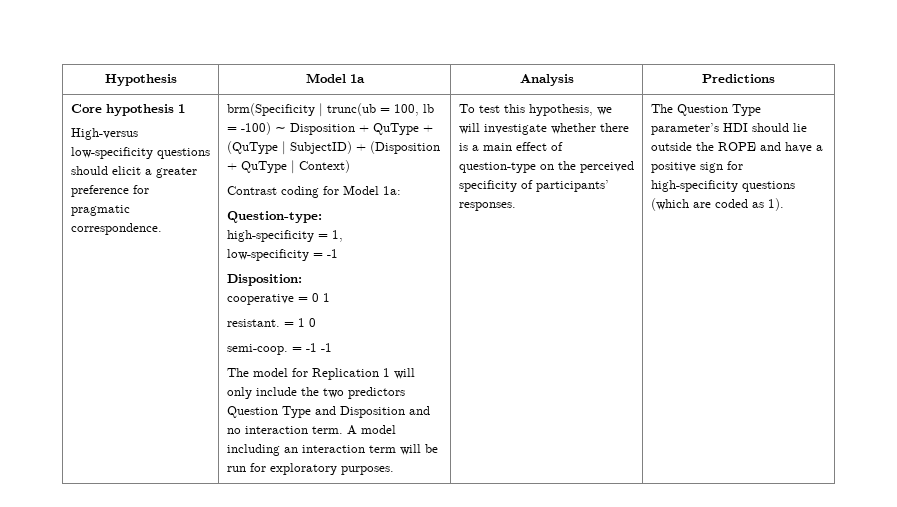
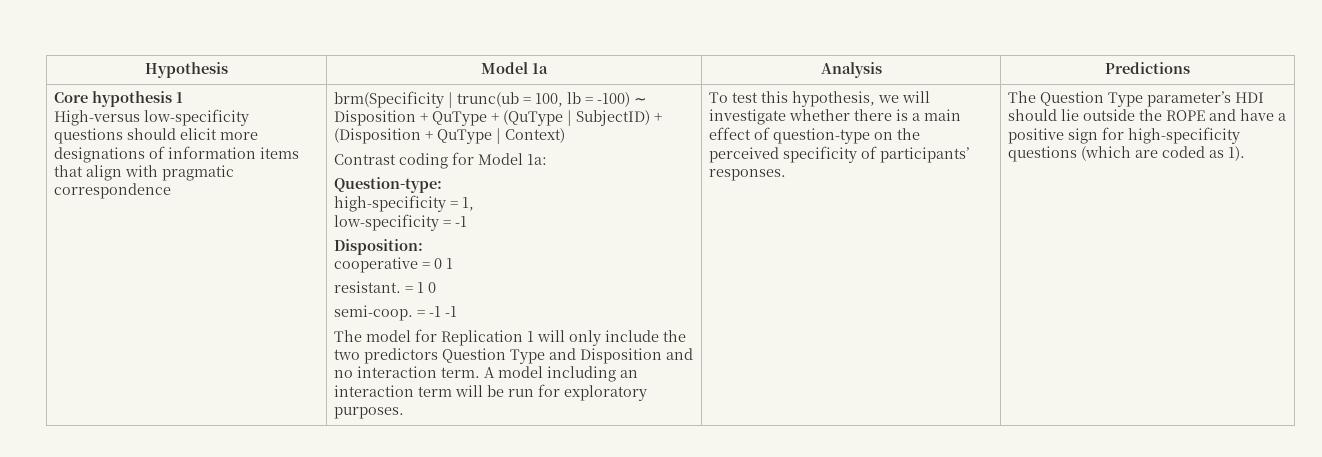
[144,167,197,178] [70,185,149,197] [70,205,130,216] [70,223,162,235] a greater preference for pragmatic correspondence. -> [219,132,258,140] [53,146,299,163] [53,165,234,181] [53,183,171,199] more designations of information items that align with pragmatic correspondence

